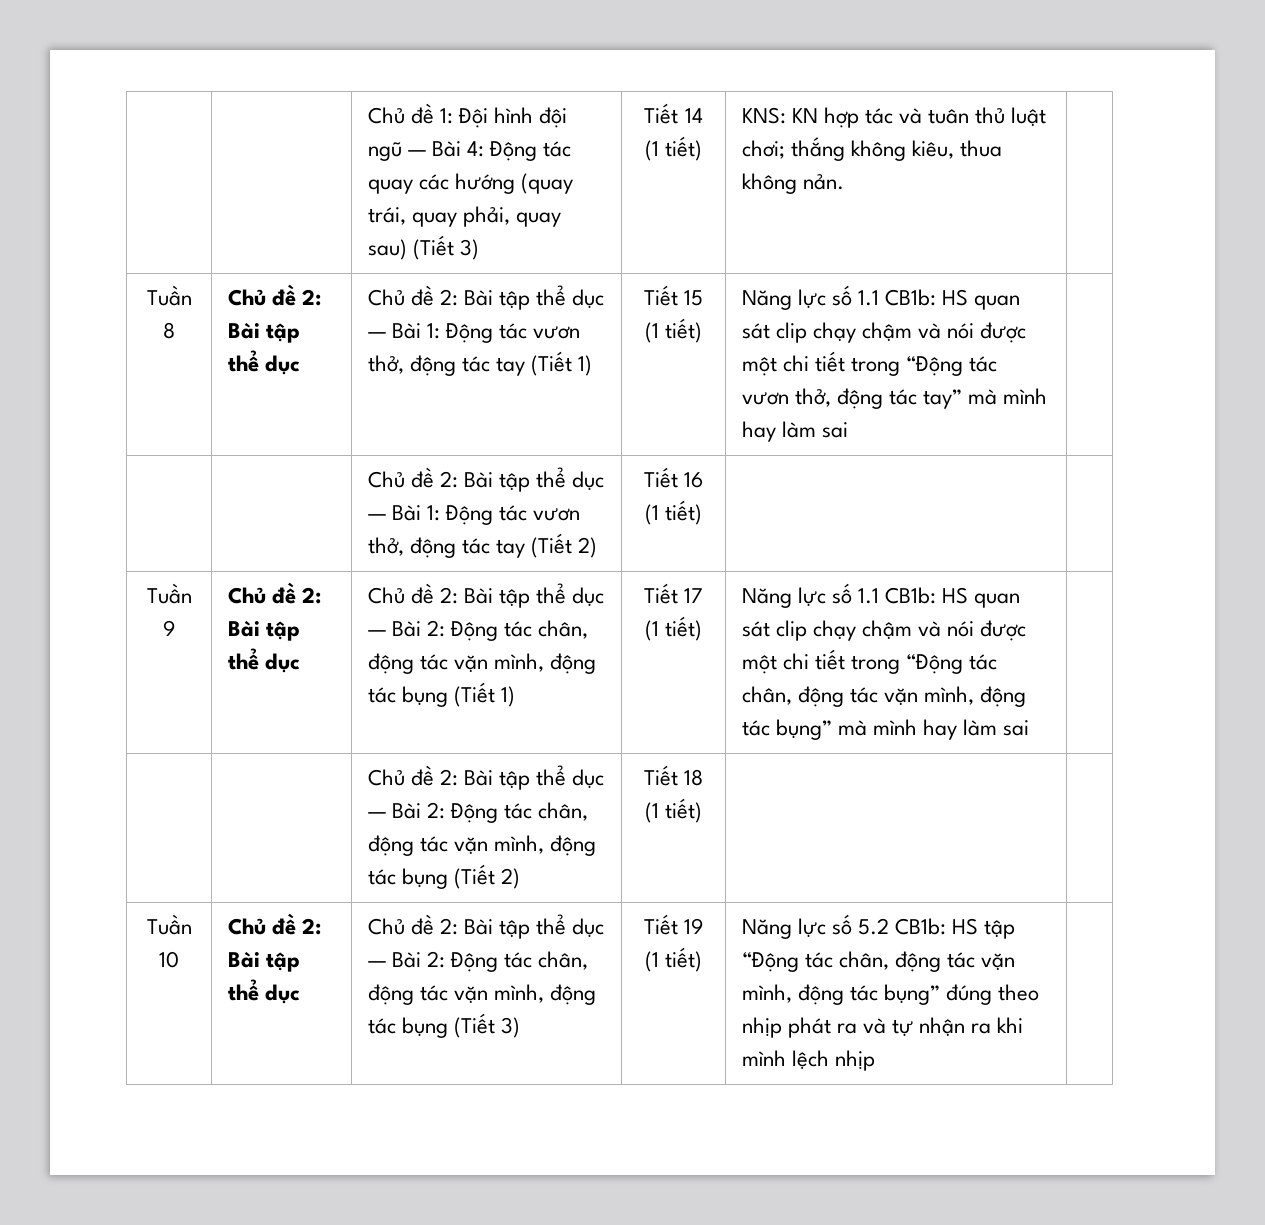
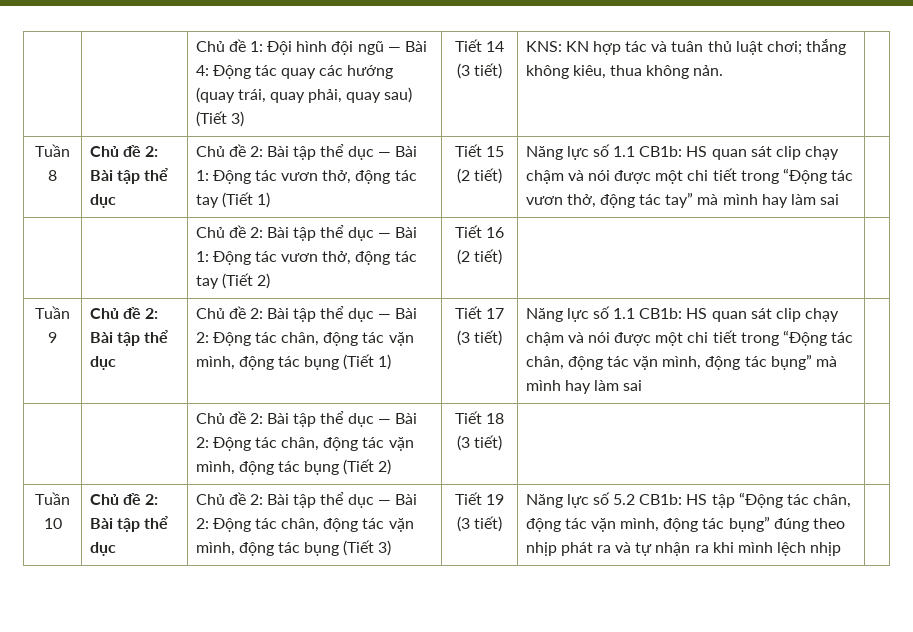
[644,140,659,161] (1 -> [456,63,470,79] (3
[644,322,659,343] (1 -> [456,168,470,184] (2
[644,504,659,525] (1 -> [456,249,470,265] (2
[644,620,659,641] (1 -> [456,330,470,346] (3
[644,802,659,823] (1 -> [456,435,470,451] (3
[644,951,659,972] (1 -> [456,516,470,532] (3

